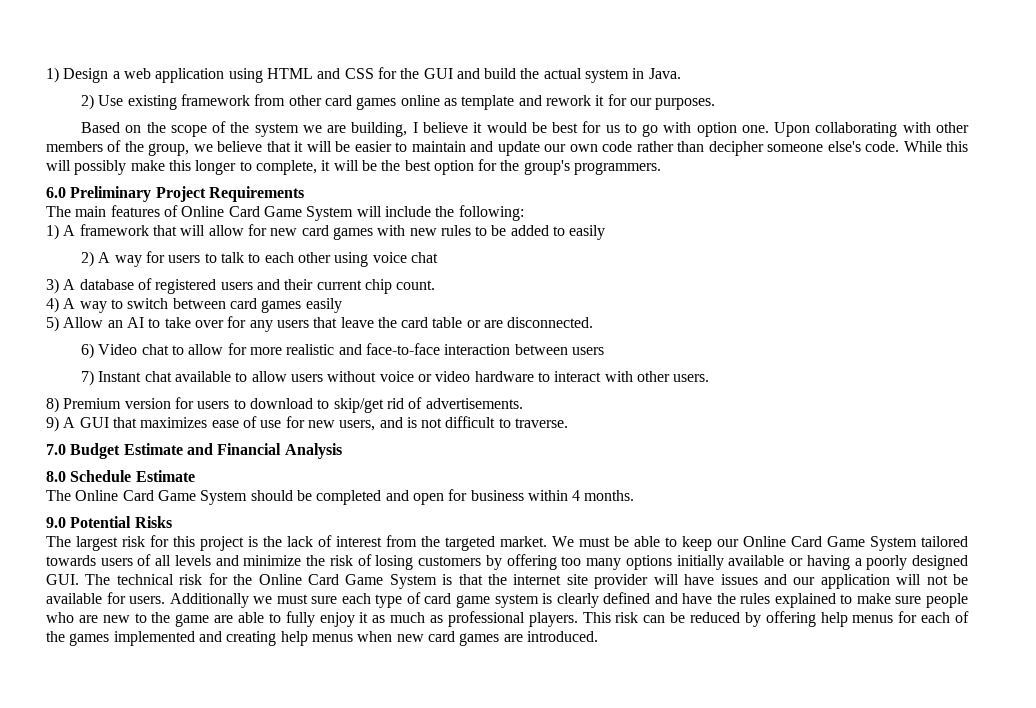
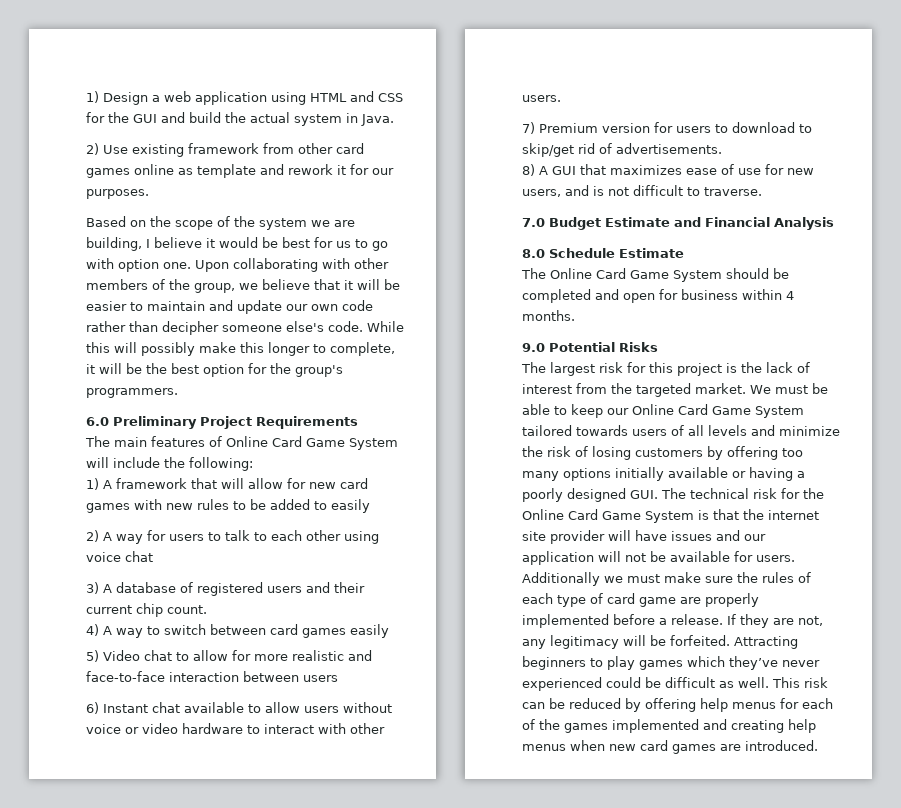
[63,316,594,332] [81,343,95,359] Allow an AI to take over for any users that leave the card table or are disconnected. // 6) -> (99, 656) none
[81,370,95,386] 7) -> [86,702,99,714] 6)
[46,397,59,413] 8) -> [522,122,535,134] 7)
[46,416,59,432] 9) -> [522,164,535,176] 8)
[311,596,338,604] sure -> [664,572,811,583] make sure the rules of
[494,592,968,608] [46,611,578,627] system is clearly defined and have the rules explained to make sure people who are new to the game are able to fully enjoy it as much as professional players. -> [680,593,759,607] [522,614,823,628] [522,635,798,649] [522,656,820,670] [522,677,769,691] are properly implemented before a release. If they are not, any legitimacy will be forfeited. Attracting beginners to play games which they’ve never experienced could be difficult as well.

